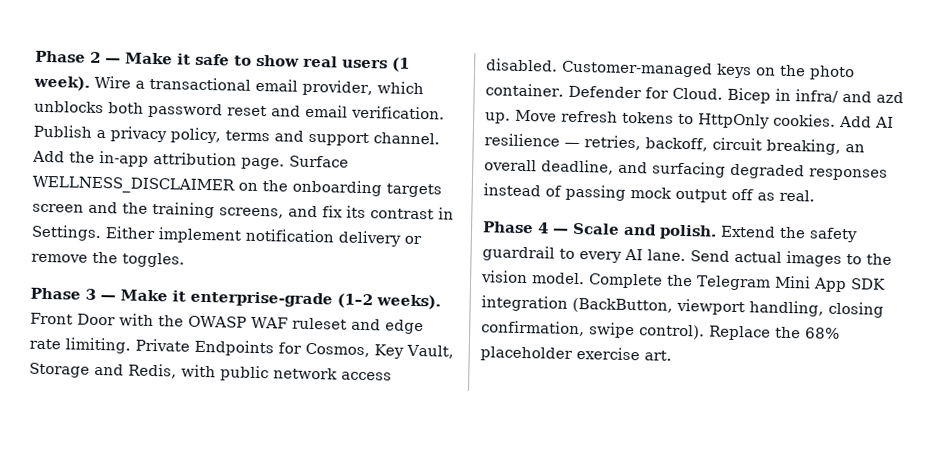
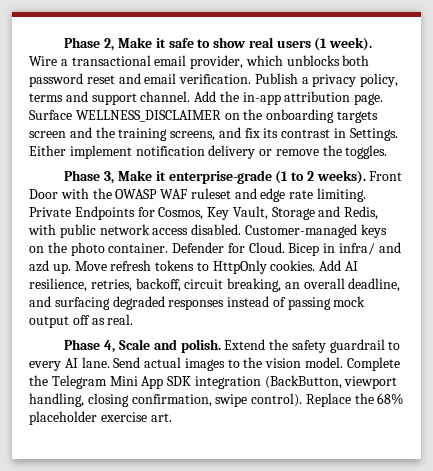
[35,50,121,64] Phase 2 — -> [64,37,115,51] Phase 2,
[85,288,116,301] 3 — -> [104,171,115,184] 3,
[337,293,373,309] (1–2 -> [275,170,314,184] (1 to 2
[484,133,580,148] resilience — -> [29,278,87,292] resilience,
[537,222,569,234] 4 — -> [104,340,116,353] 4,

